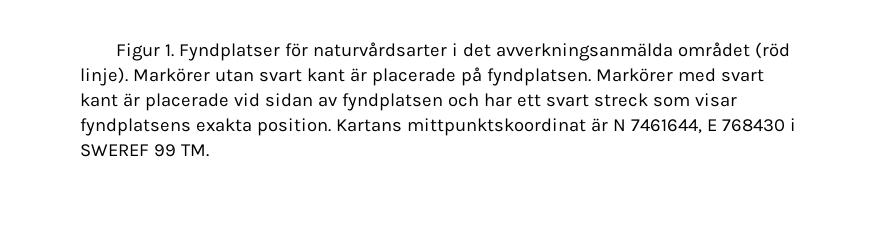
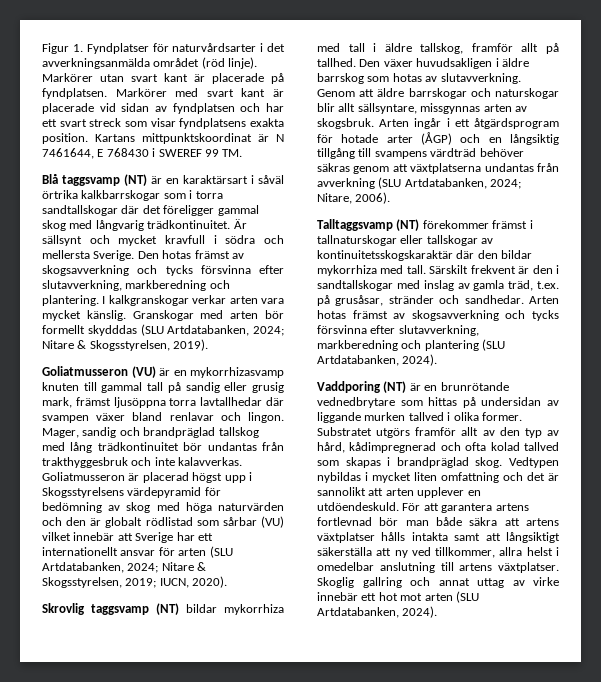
(209, 150) none -> [42,174,284,186] [42,190,223,201] [42,205,259,216] [42,219,247,231] [42,235,284,246] [42,250,244,261] [42,265,284,276] [42,280,230,291] [42,295,284,306] [42,310,284,321] [42,324,284,336] [42,339,209,351] [42,366,284,378] [42,382,284,393] [42,397,284,408] [42,412,284,423] [42,427,259,438] [42,442,284,453] [42,457,243,468] [42,472,252,483] [42,487,221,498] [42,502,284,513] [42,516,284,528] [42,532,213,543] [42,546,233,558] [42,562,207,573] [42,576,228,588] [42,603,284,615] [317,43,559,54] [317,58,529,69] [317,73,521,84] [317,88,559,99] [317,103,527,114] [317,118,559,129] [317,132,559,145] [317,148,524,159] [317,163,559,174] [317,177,522,189] [317,192,391,204] [317,219,533,231] [317,235,494,246] [317,250,533,261] [317,265,559,276] [317,280,559,291] [317,295,559,306] [317,310,559,321] [317,325,479,336] [317,339,506,351] [317,354,438,366] [317,381,509,393] [317,397,559,408] [317,412,522,423] [317,427,559,438] [317,442,559,453] [317,457,559,468] [317,472,559,483] [317,487,481,498] [317,502,529,513] [317,517,559,526] [317,532,560,543] [317,547,559,558] [317,562,559,573] [317,577,559,588] [317,591,479,603] [317,606,438,618] // Blå taggsvamp (NT) är en karaktärsart i såväl örtrika kalkbarrskogar som i torra sandtallskogar där det föreligger gammal skog med långvarig trädkontinuitet. Är sällsynt och mycket kravfull i södra och mellersta Sverige. Den hotas främst av skogsavverkning och tycks försvinna efter slutavverkning, markberedning och plantering. I kalkgranskogar verkar arten vara mycket känslig. Granskogar med arten bör formellt skydddas (SLU Artdatabanken, 2024; Nitare & Skogsstyrelsen, 2019). // Goliatmusseron (VU) är en mykorrhizasvamp knuten till gammal tall på sandig eller grusig mark, främst ljusöppna torra lavtallhedar där svampen växer bland renlavar och lingon. Mager, sandig och brandpräglad tallskog med lång trädkontinuitet bör undantas från trakthyggesbruk och inte kalavverkas. Goliatmusseron är placerad högst upp i Skogsstyrelsens värdepyramid för bedömning av skog med höga naturvärden och den är globalt rödlistad som sårbar (VU) vilket innebär att Sverige har ett internationellt ansvar för arten (SLU Artdatabanken, 2024; Nitare & Skogsstyrelsen, 2019; IUCN, 2020). // Skrovlig taggsvamp (NT) bildar mykorrhiza med tall i äldre tallskog, framför allt på tallhed. Den växer huvudsakligen i äldre barrskog som hotas av slutavverkning. Genom att äldre barrskogar och naturskogar blir allt sällsyntare, missgynnas arten av skogsbruk. Arten ingår i ett åtgärdsprogram för hotade arter (ÅGP) och en långsiktig tillgång till svampens värdträd behöver säkras genom att växtplatserna undantas från avverkning (SLU Artdatabanken, 2024; Nitare, 2006). // Talltaggsvamp (NT) förekommer främst i tallnaturskogar eller tallskogar av kontinuitetsskogskaraktär där den bildar mykorrhiza med tall. Särskilt frekvent är den i sandtallskogar med inslag av gamla träd, t.ex. på grusåsar, stränder och sandhedar. Arten hotas främst av skogsavverkning och tycks försvinna efter slutavverkning, markberedning och plantering (SLU Artdatabanken, 2024). // Vaddporing (NT) är en brunrötande vednedbrytare som hittas på undersidan av liggande murken tallved i olika former. Substratet utgörs framför allt av den typ av hård, kådimpregnerad och ofta kolad tallved som skapas i brandpräglad skog. Vedtypen nybildas i mycket liten omfattning och det är sannolikt att arten upplever en utdöendeskuld. För att garantera artens fortlevnad bör man både säkra att artens växtplatser hålls intakta samt att långsiktigt säkerställa att ny ved tillkommer, allra helst i omedelbar anslutning till artens växtplatser. Skoglig gallring och annat uttag av virke innebär ett hot mot arten (SLU Artdatabanken, 2024).

